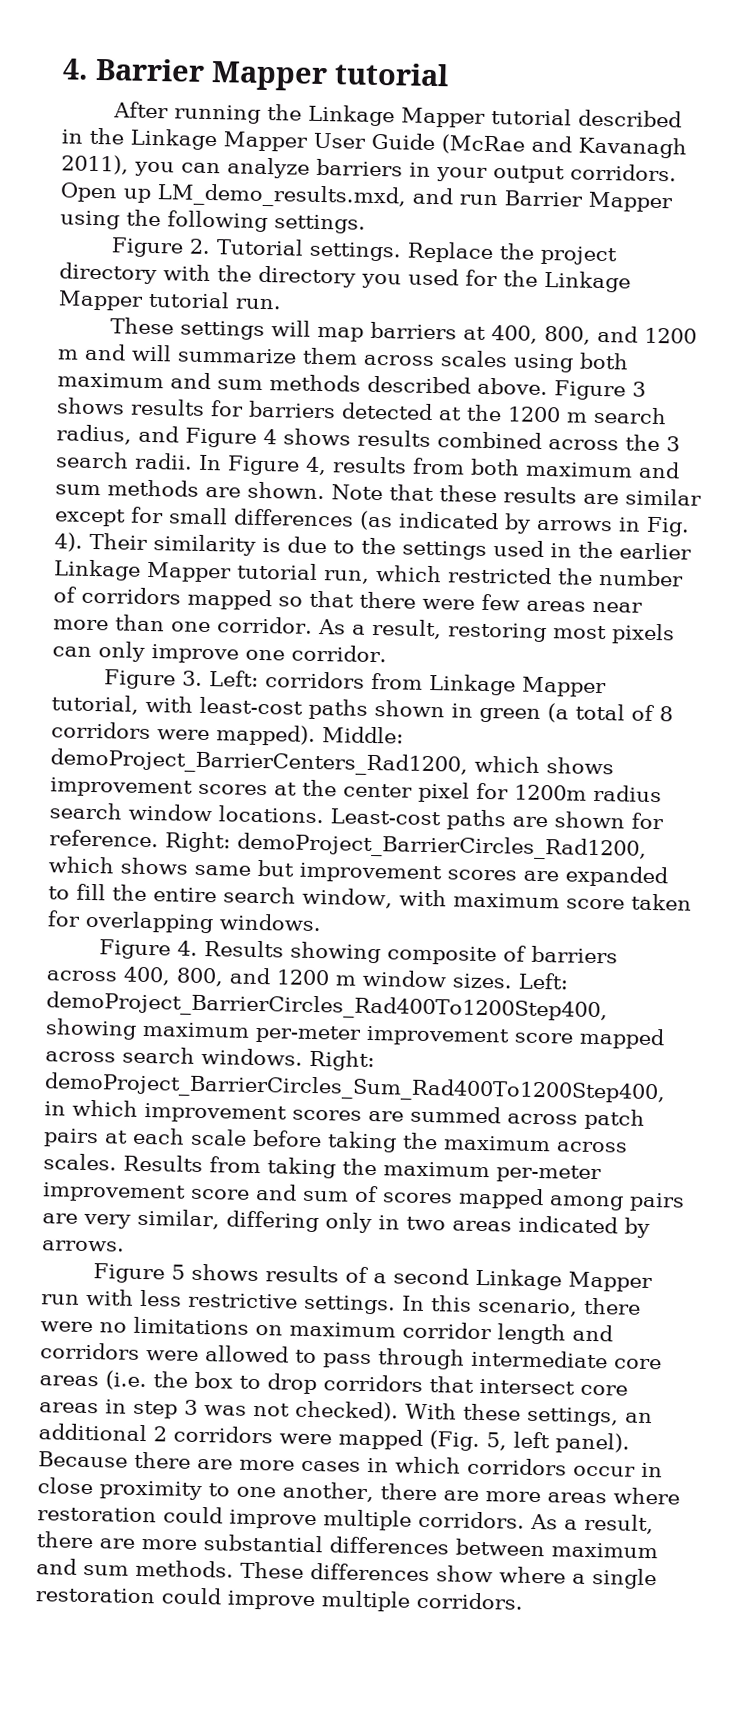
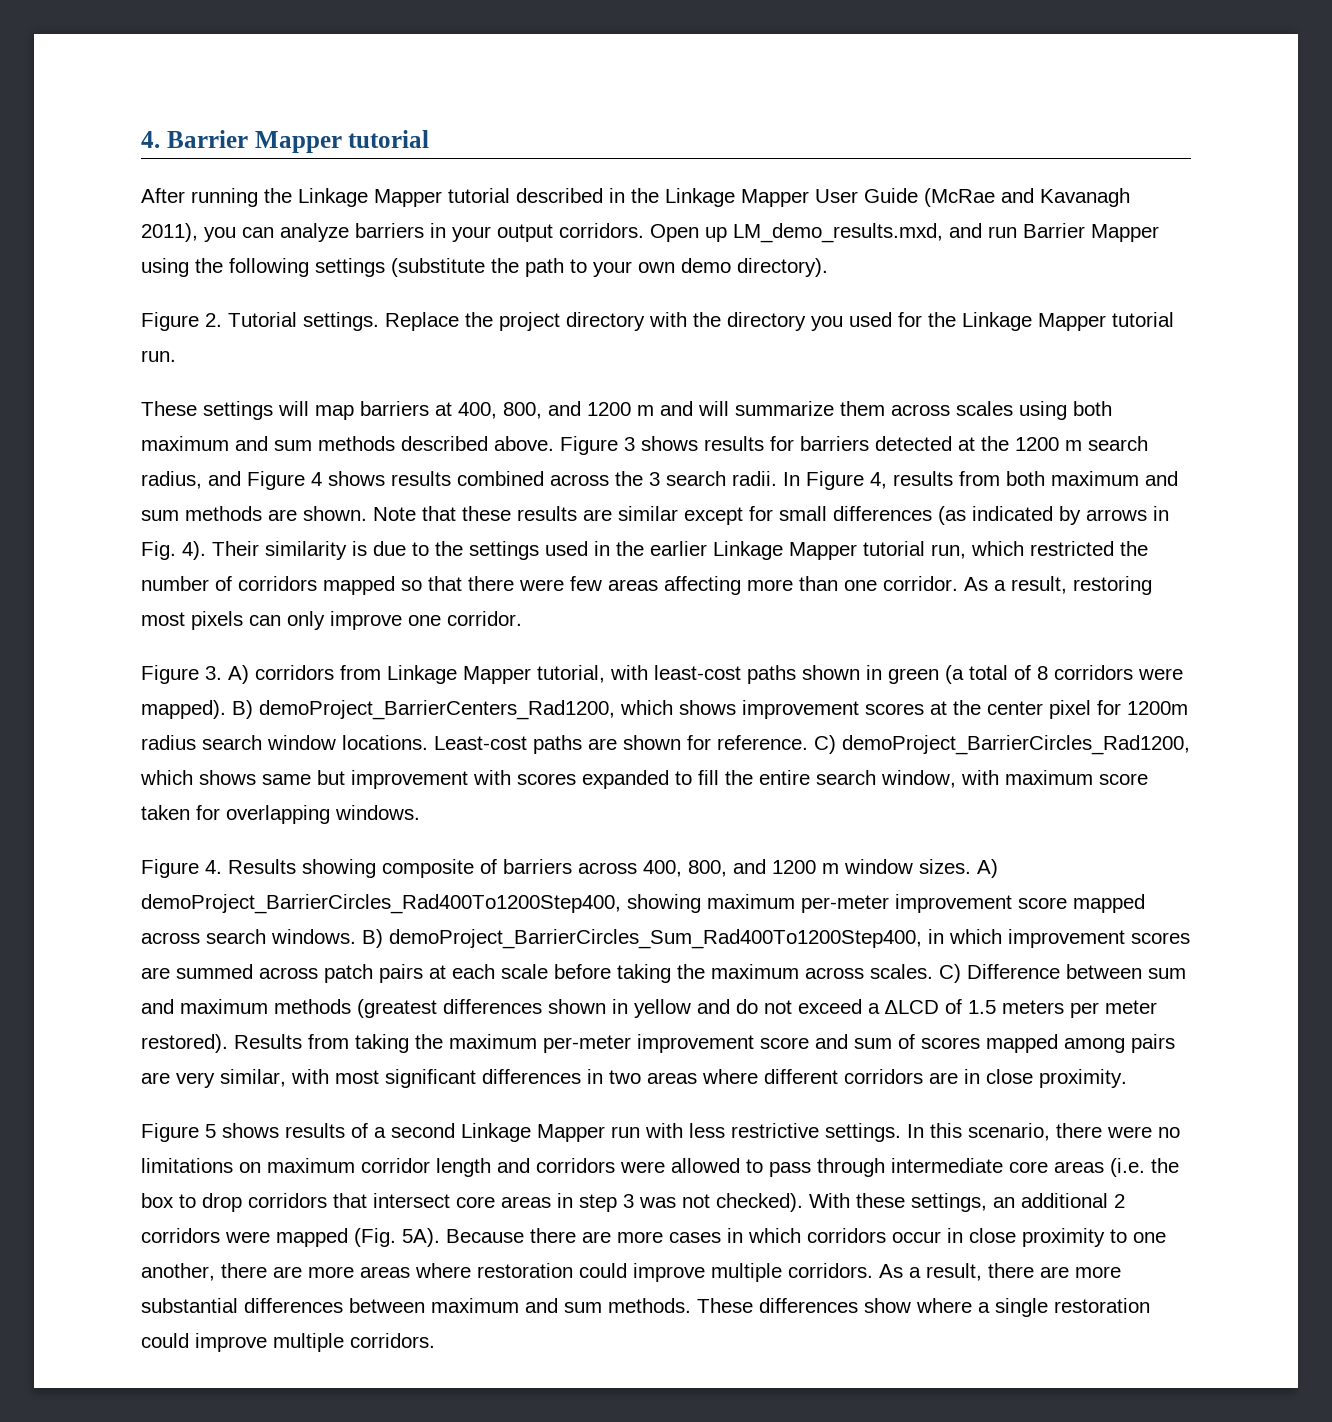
[274,214,366,234] settings. -> [315,258,828,277] settings (substitute the path to your own demo directory).
[592,601,643,613] near -> [664,576,741,595] affecting
[208,670,259,687] Left: -> [228,665,249,684] A)
[322,726,404,744] Middle: -> [232,700,253,719] B)
[165,831,231,853] Right: -> [814,735,836,754] C)
[447,869,559,882] scores are -> [473,770,576,785] with scores
[518,972,569,990] Left: -> [977,859,998,878] A)
[309,1049,375,1072] Right: -> [362,929,383,948] B)
(117, 1162) none -> [939,964,1186,983] [141,999,1157,1018] [141,1034,228,1053] C) Difference between sum and maximum methods (greatest differences shown in yellow and do not exceed a ∆LCD of 1.5 meters per meter restored).
[225,1210,650,1238] [42,1240,125,1252] differing only in two areas indicated by arrows. -> [291,1069,1127,1088] with most significant differences in two areas where different corridors are in close proximity.
[486,1431,630,1454] 5, left panel). -> [402,1228,440,1247] 5A).

